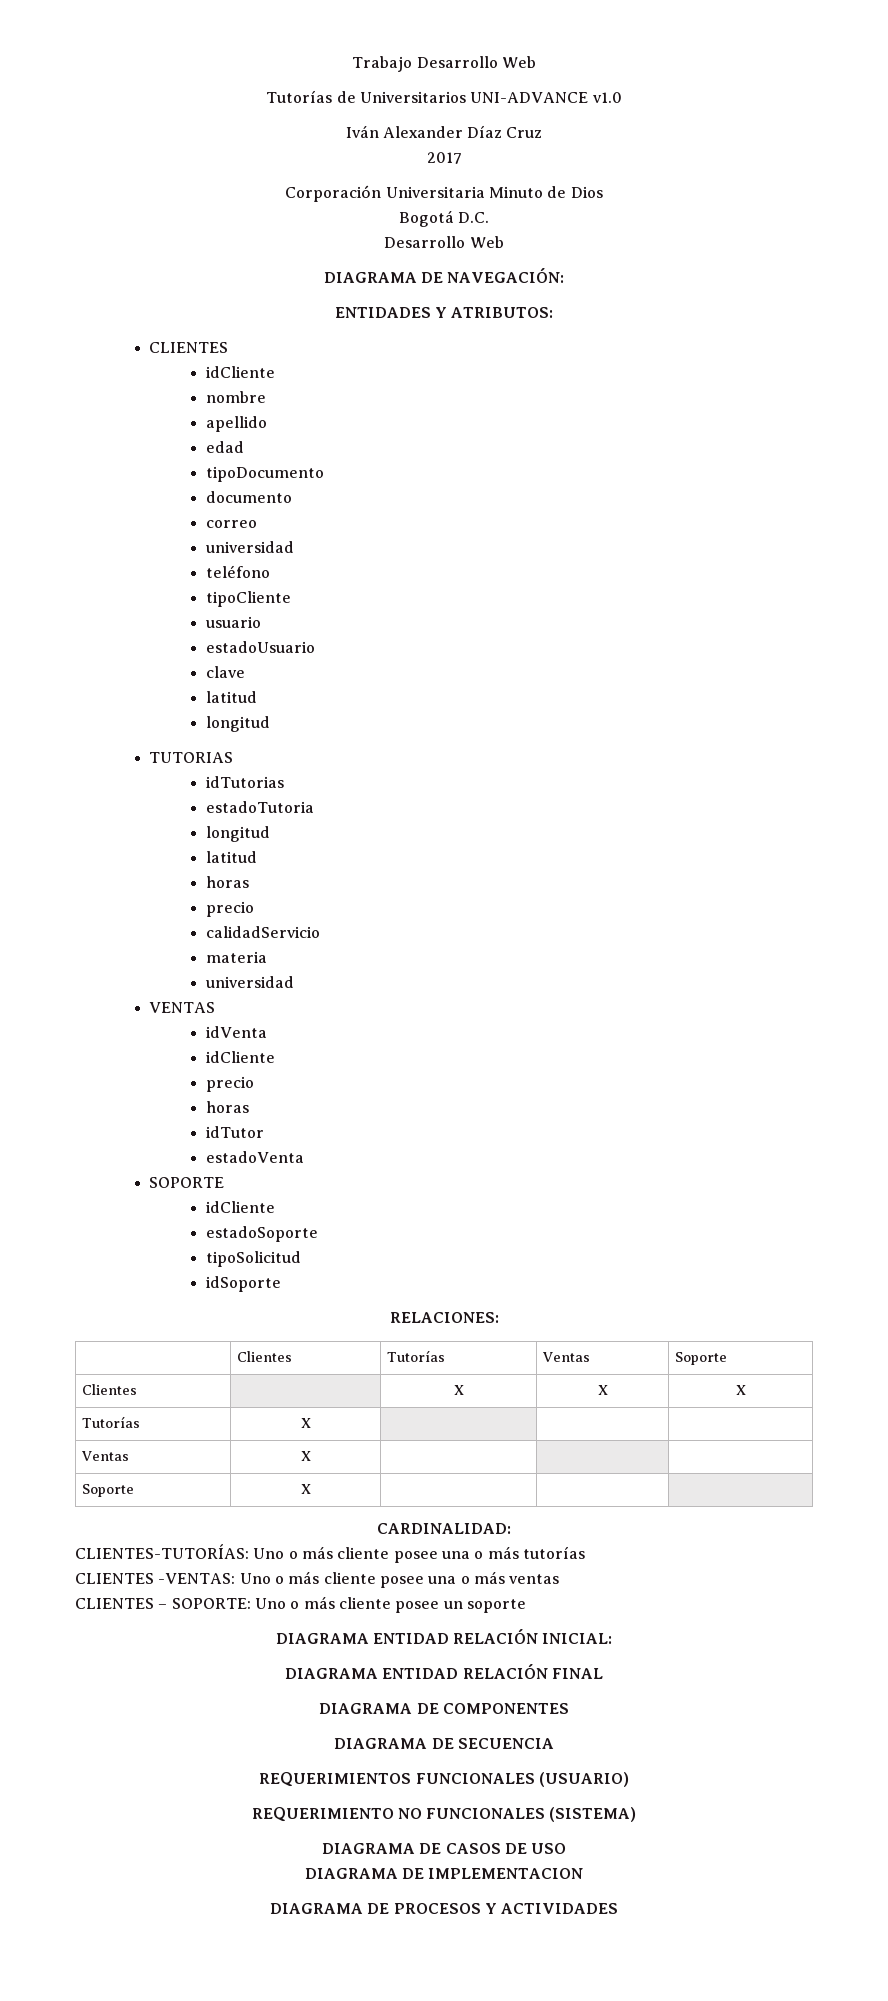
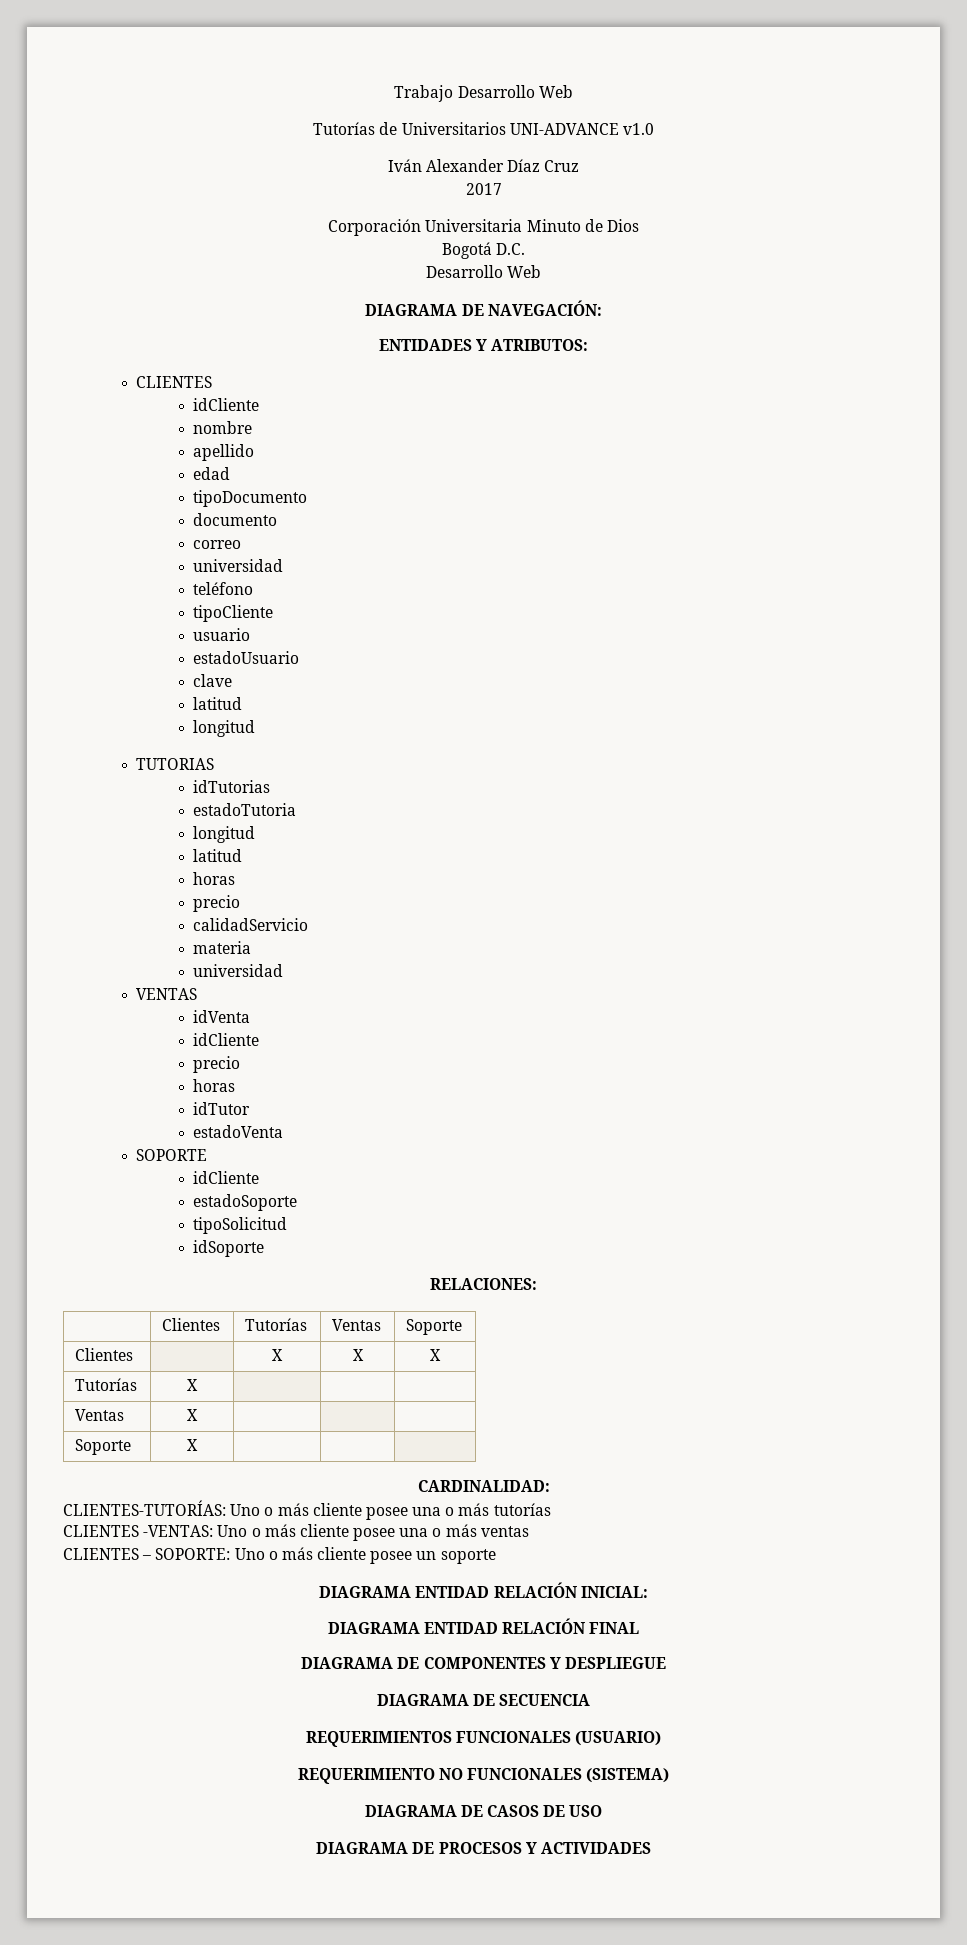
(569, 1708) none -> [549,1657,666,1669] Y DESPLIEGUE
[304,1868,584,1879] // DIAGRAMA DE IMPLEMENTACION -> (603, 1811) none

